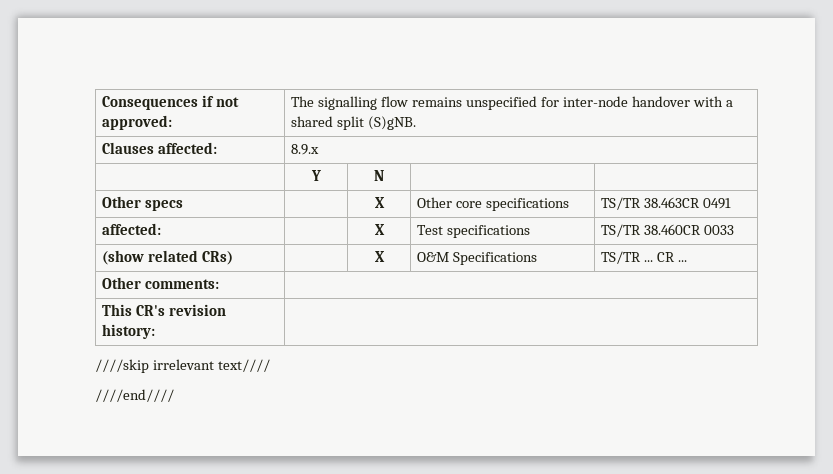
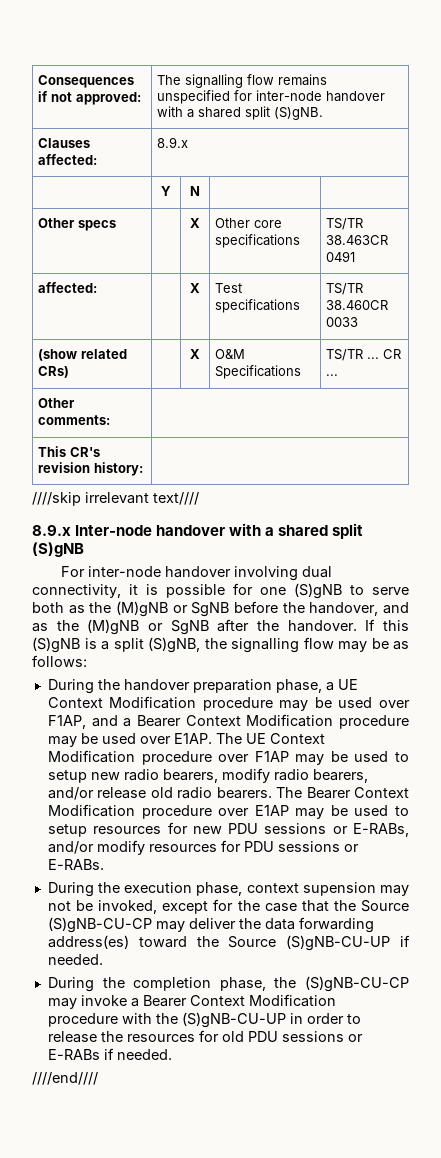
(270, 365) none -> [32,523,364,539] [32,542,84,557] [61,566,333,581] [32,583,409,599] [32,601,409,617] [32,619,409,635] [32,637,409,653] [32,655,87,667] [47,679,358,694] [47,696,410,711] [47,714,410,729] [47,733,325,747] [47,750,409,765] [47,768,368,783] [47,787,409,800] [47,804,409,819] [47,822,409,837] [47,840,359,855] [47,859,104,870] [47,882,410,897] [47,899,410,914] [47,917,374,933] [47,935,410,951] [47,954,103,965] [47,976,410,992] [47,994,336,1009] [47,1012,361,1028] [47,1030,363,1043] [47,1048,172,1060] // 8.9.x Inter-node handover with a shared split (S)gNB // For inter-node handover involving dual connectivity, it is possible for one (S)gNB to serve both as the (M)gNB or SgNB before the handover, and as the (M)gNB or SgNB after the handover. If this (S)gNB is a split (S)gNB, the signalling flow may be as follows: // During the handover preparation phase, a UE Context Modification procedure may be used over F1AP, and a Bearer Context Modification procedure may be used over E1AP. The UE Context Modification procedure over F1AP may be used to setup new radio bearers, modify radio bearers, and/or release old radio bearers. The Bearer Context Modification procedure over E1AP may be used to setup resources for new PDU sessions or E-RABs, and/or modify resources for PDU sessions or E-RABs. // During the execution phase, context supension may not be invoked, except for the case that the Source (S)gNB-CU-CP may deliver the data forwarding address(es) toward the Source (S)gNB-CU-UP if needed. // During the completion phase, the (S)gNB-CU-CP may invoke a Bearer Context Modification procedure with the (S)gNB-CU-UP in order to release the resources for old PDU sessions or E-RABs if needed.

